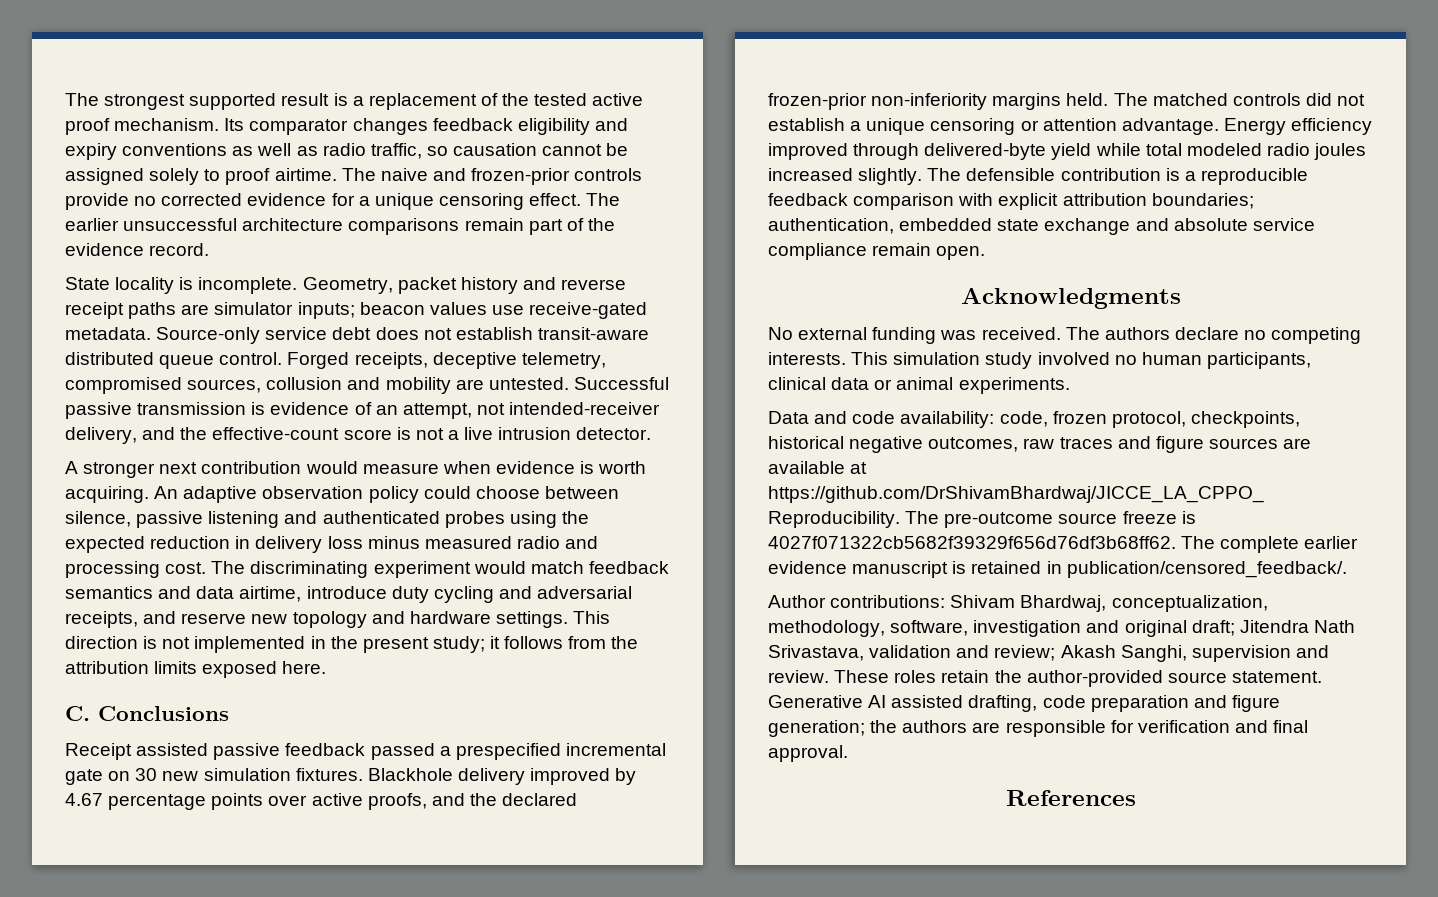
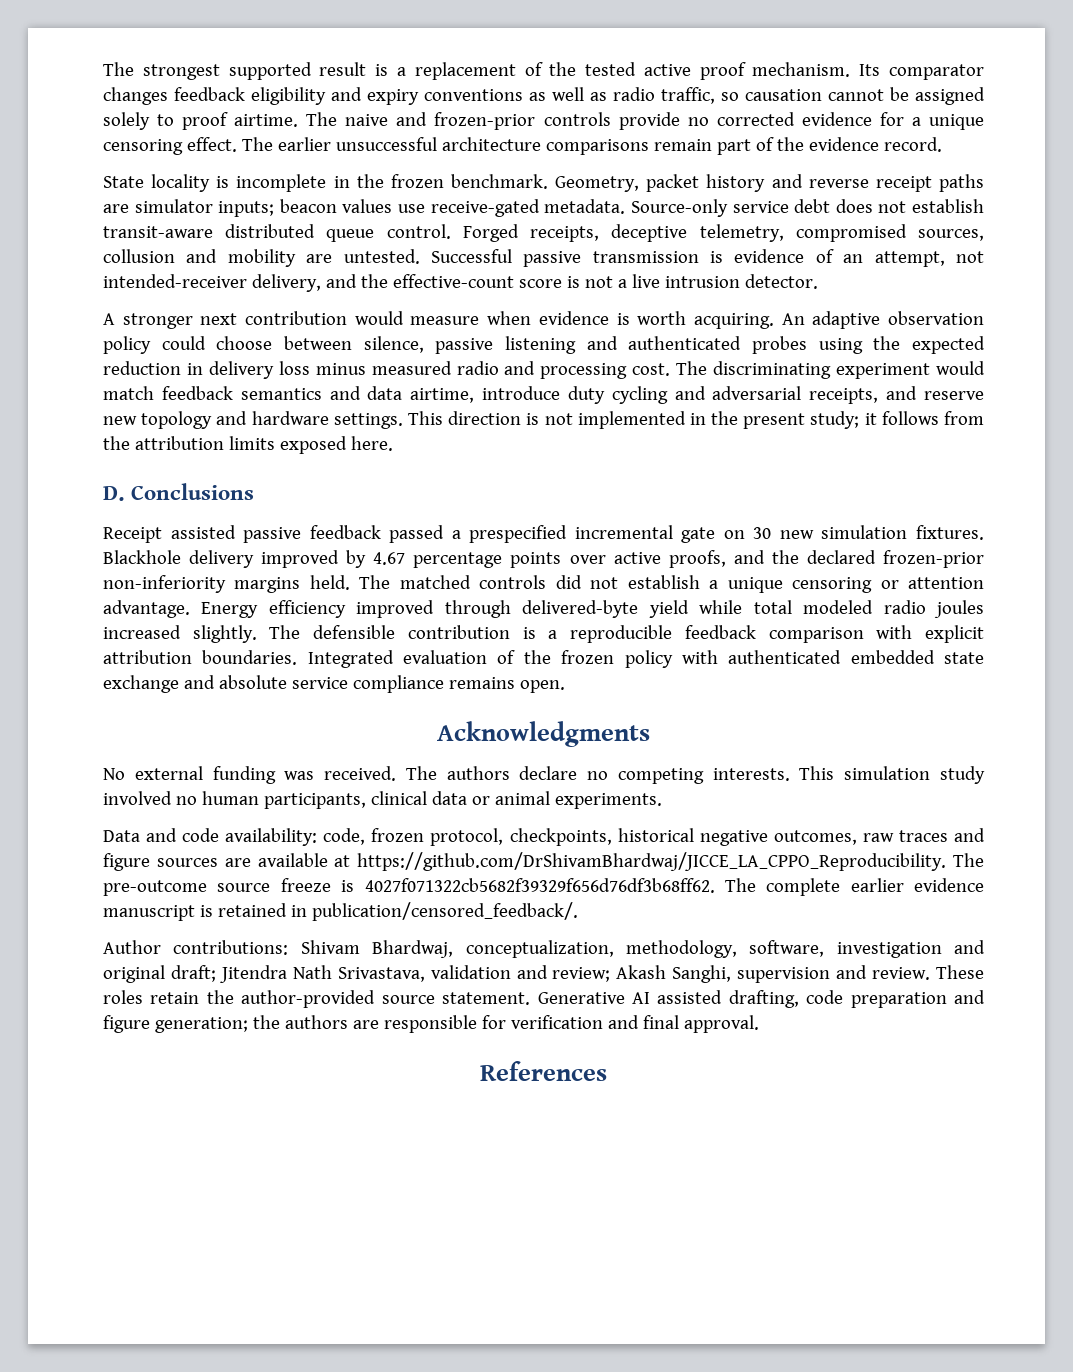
[198,277,298,294] incomplete. -> [236,174,548,192] incomplete in the frozen benchmark.
[65,706,90,721] C. -> [103,486,125,501] D.
[1151,193,1254,209] [768,218,894,234] boundaries; authentication, -> [202,650,842,668] boundaries. Integrated evaluation of the frozen policy with authenticated
[872,243,932,256] remain -> [448,677,515,689] remains

